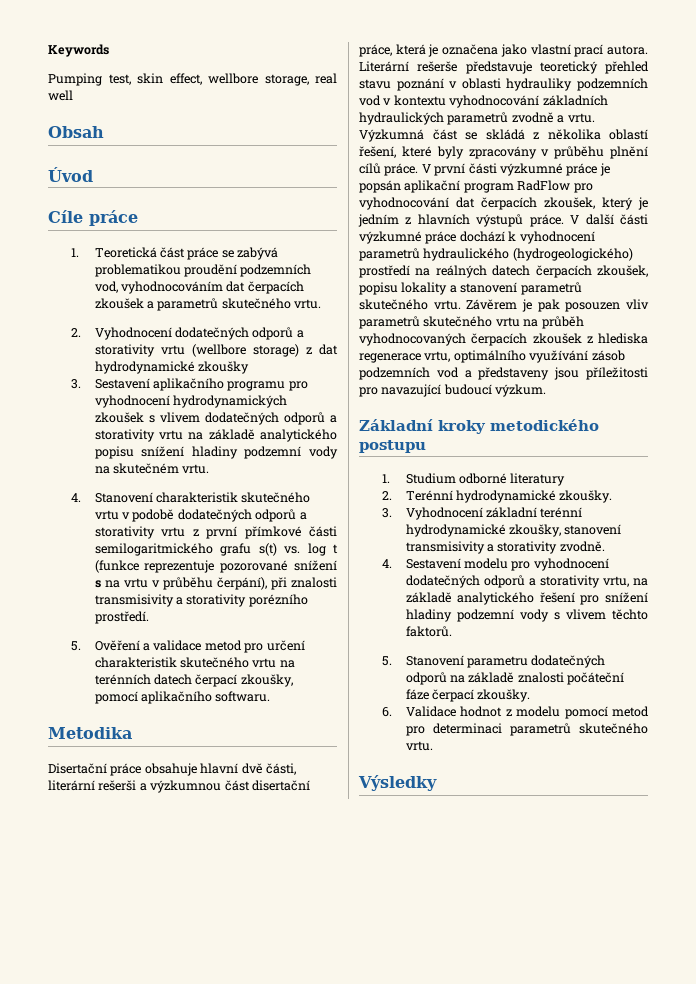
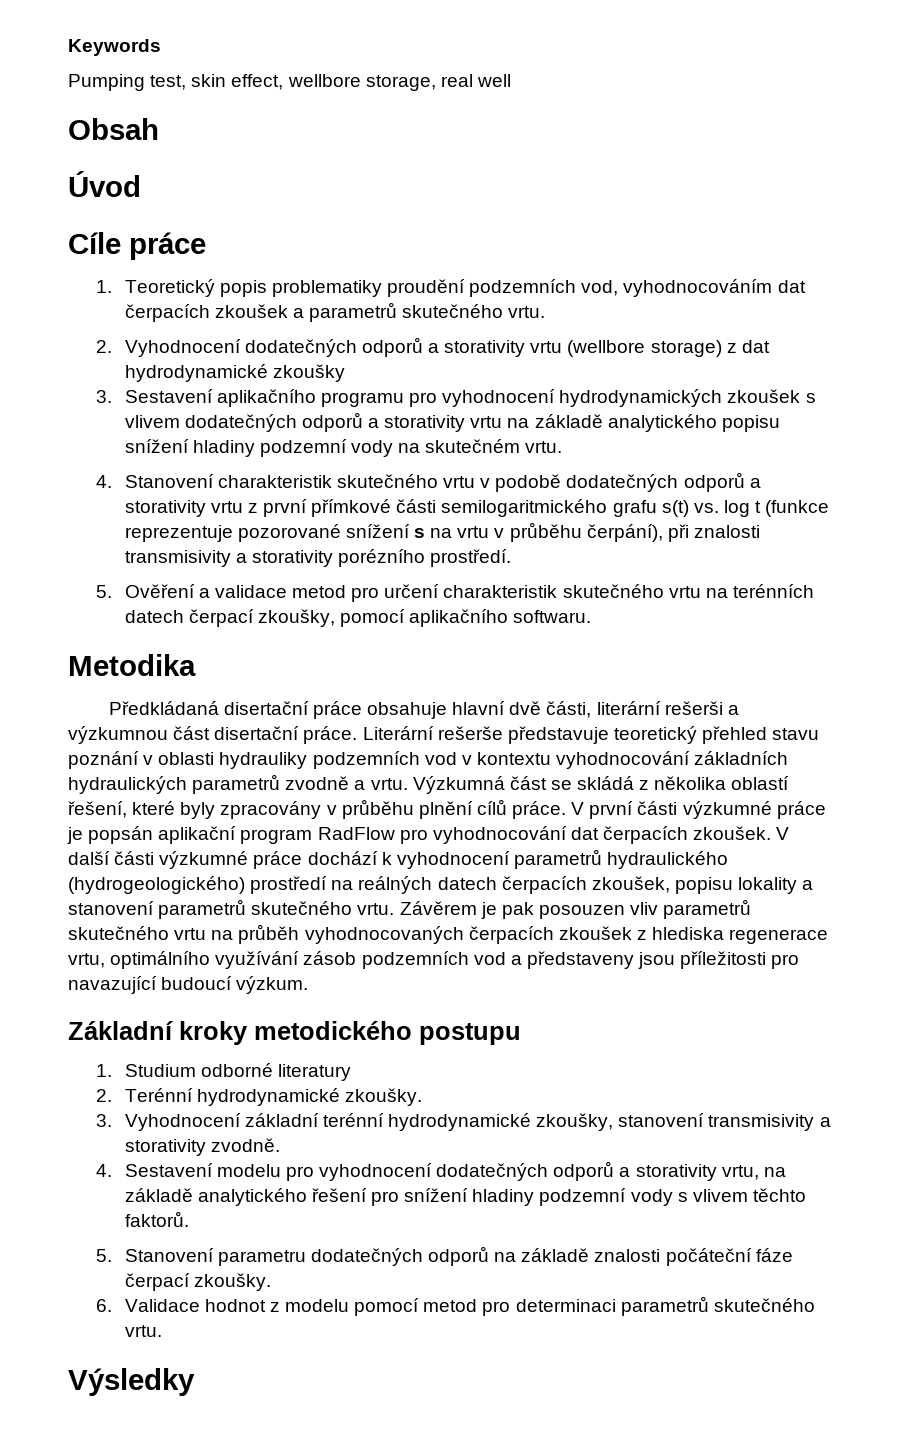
[94,247,279,260] [94,264,181,277] Teoretická část práce se zabývá problematikou -> [124,279,382,297] Teoretický popis problematiky
[48,763,107,774] Disertační -> [108,701,309,715] Předkládaná disertační
[359,44,648,57] práce, která je označena jako vlastní prací autora. -> [303,726,358,744] práce.
[544,197,648,210] [358,214,564,227] zkoušek, který je jedním z hlavních výstupů práce. -> [693,826,772,840] zkoušek.

